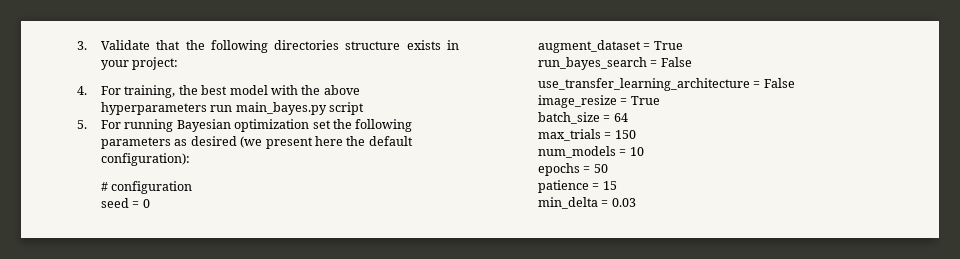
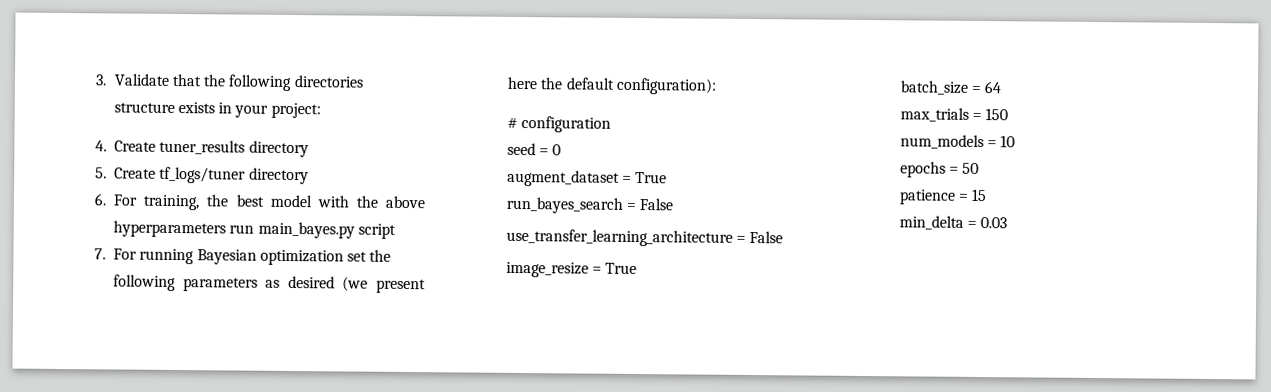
(87, 90) none -> [114,139,309,158] [95,166,309,185] [94,193,108,206] Create tuner_results directory // 5. Create tf_logs/tuner directory // 6.
[76,120,87,129] 5. -> [94,248,107,260] 7.

